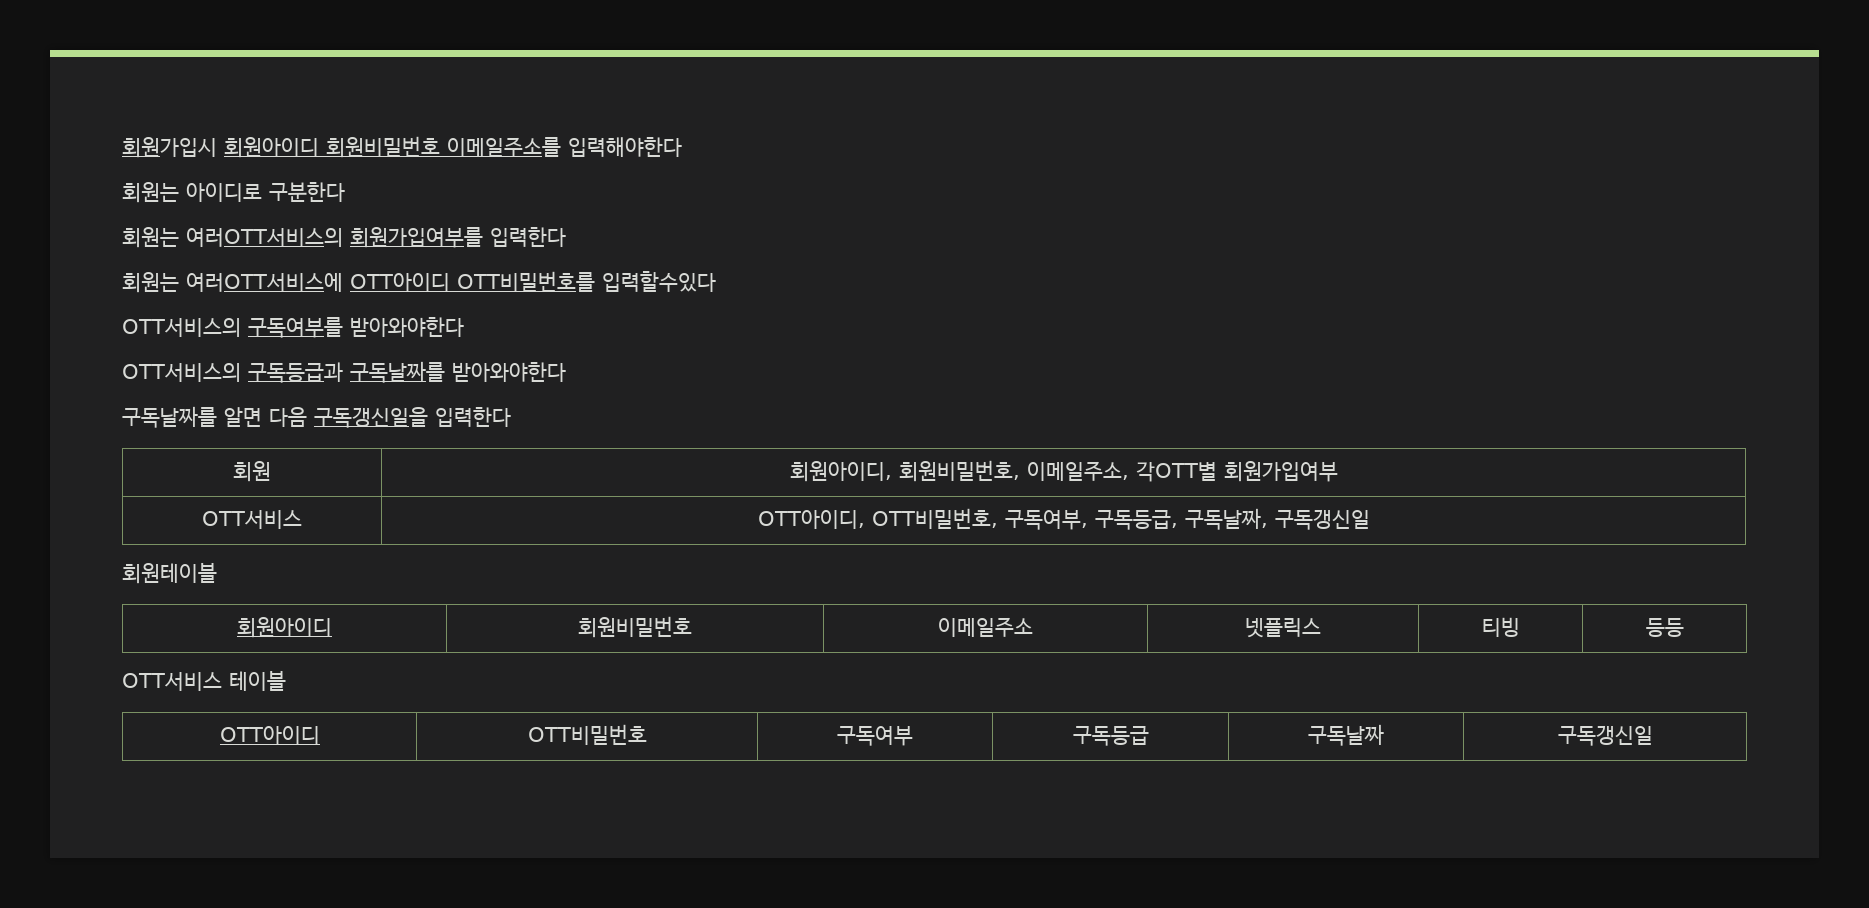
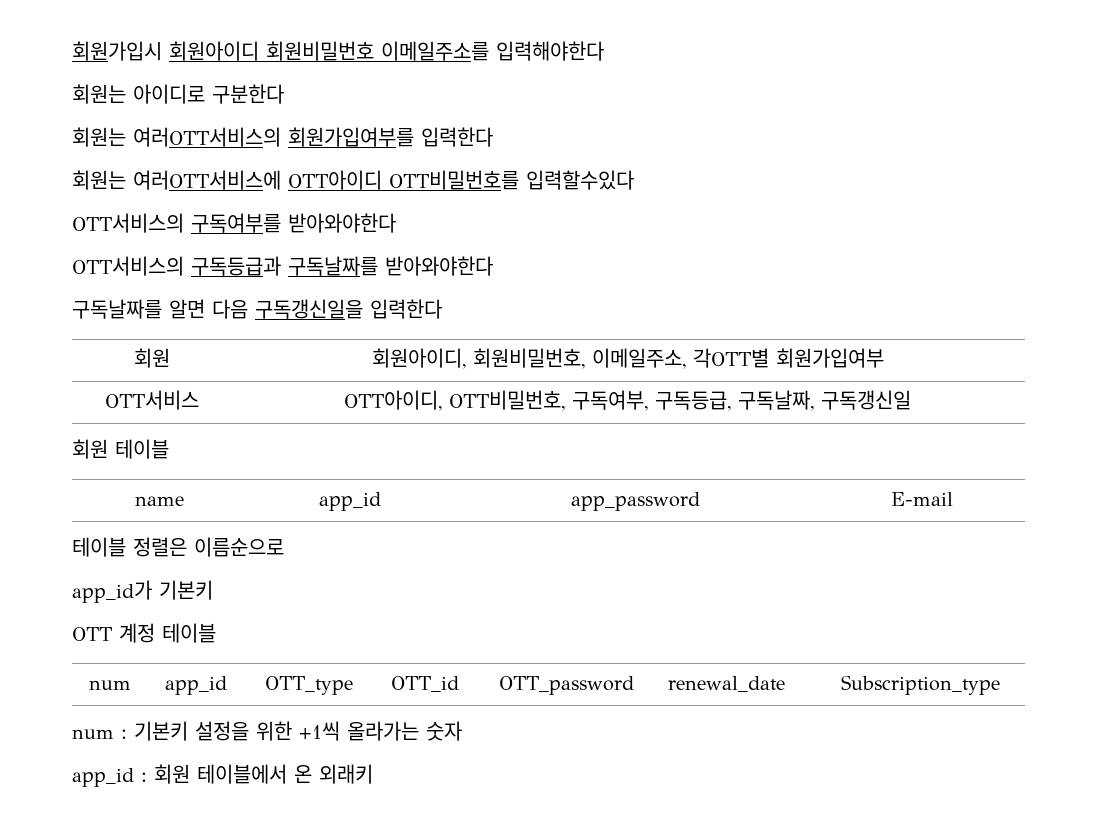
[122,562,217,584] [237,617,332,638] [578,616,692,638] [938,617,1033,637] [1244,618,1321,638] [1481,617,1520,637] [1645,618,1684,637] [122,670,286,691] [219,726,320,745] [527,724,647,745] [837,726,913,746] [1072,726,1149,746] [1307,724,1384,746] [1557,725,1653,746] 회원테이블 // 회원아이디 | 회원비밀번호 | 이메일주소 | 넷플릭스 | 티빙 | 등등 // OTT서비스 테이블 // OTT아이디 | OTT비밀번호 | 구독여부 | 구독등급 | 구독날짜 | 구독갱신일 -> [72,439,169,459] [135,496,184,506] [318,492,381,511] [571,492,700,511] [890,492,953,506] [72,537,284,557] [72,580,213,603] [72,623,216,643] [89,680,131,690] [165,676,227,695] [264,676,353,695] [390,676,459,692] [499,676,634,695] [667,676,785,692] [841,675,1000,695] [72,721,462,741] [72,764,373,787] 회원 테이블 // name | app_id | app_password | E-mail // 테이블 정렬은 이름순으로 // app_id가 기본키 // OTT 계정 테이블 // num | app_id | OTT_type | OTT_id | OTT_password | renewal_date | Subscription_type // num : 기본키 설정을 위한 +1씩 올라가는 숫자 // app_id : 회원 테이블에서 온 외래키

